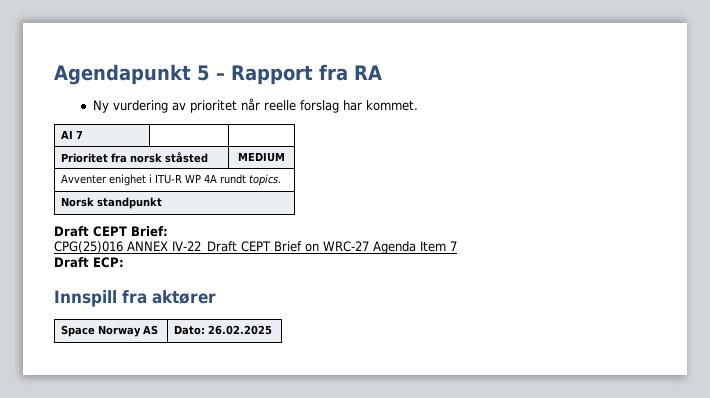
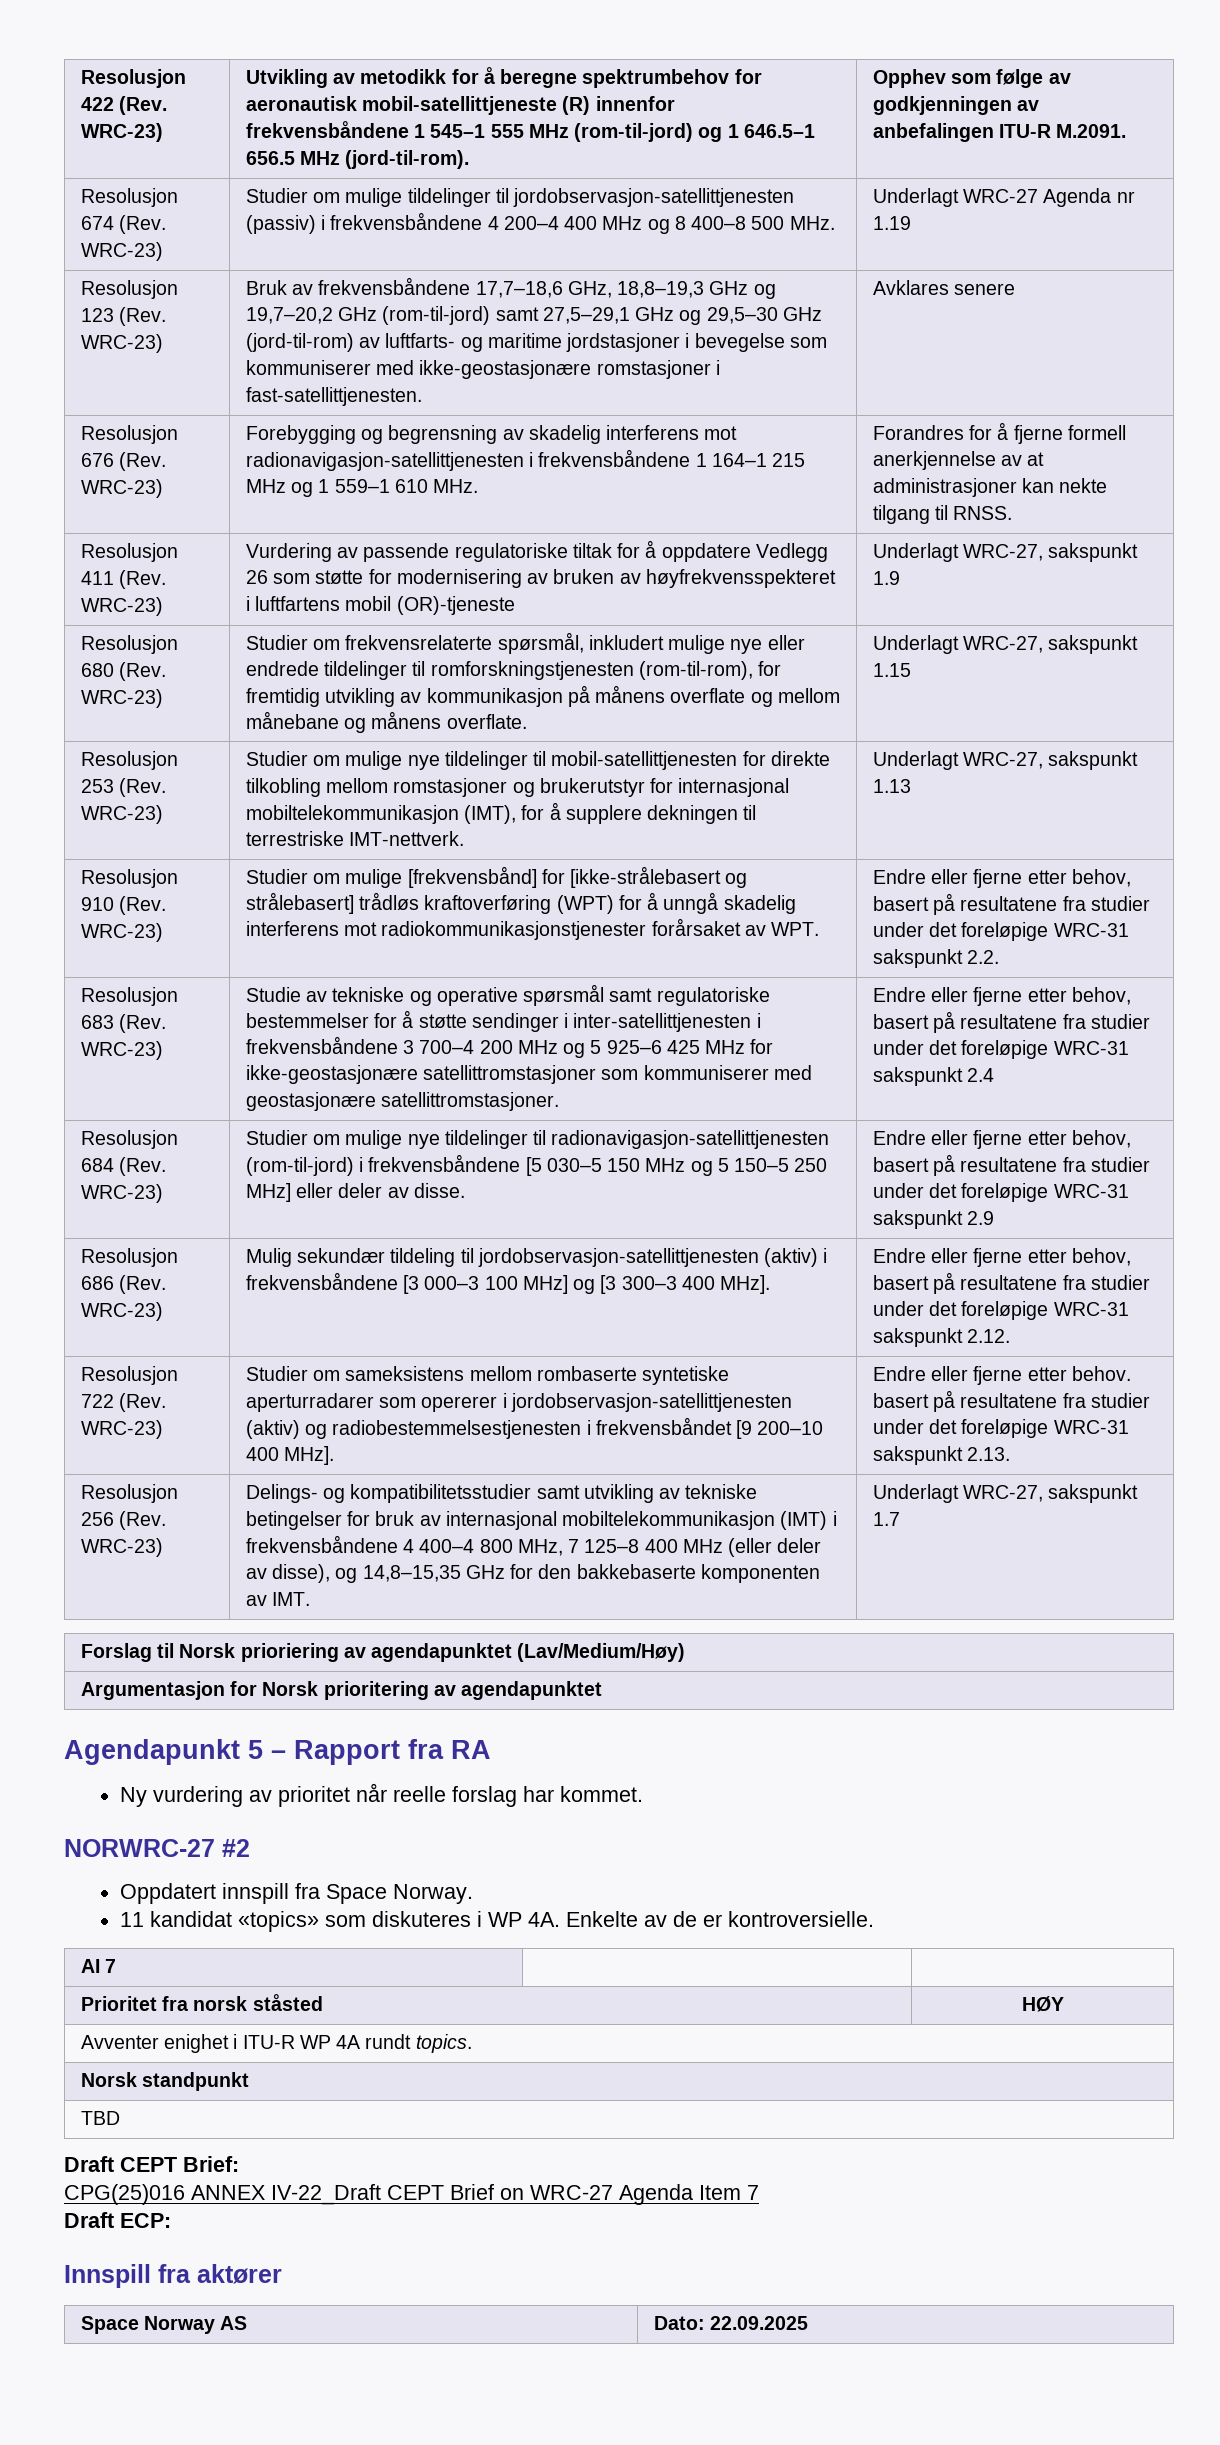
(54, 74) none -> [80,69,186,88] [80,96,168,115] [80,123,163,142] [245,67,762,88] [245,96,675,115] [245,121,815,142] [245,150,470,169] [872,69,1071,88] [872,96,1040,115] [872,123,1127,142] [80,188,178,207] [80,215,167,234] [80,242,163,261] [245,188,795,207] [245,212,835,234] [872,188,1135,207] [872,216,911,230] [80,280,178,299] [80,307,167,326] [80,334,163,353] [245,277,776,299] [245,306,822,325] [245,333,827,352] [245,360,720,379] [245,387,422,406] [872,280,1016,295] [80,425,178,444] [80,452,167,471] [80,479,163,498] [245,425,738,444] [245,449,806,471] [245,479,479,497] [872,422,1126,444] [872,451,1045,470] [872,478,1108,497] [872,505,1013,524] [80,543,178,562] [80,570,167,589] [80,597,163,616] [245,540,828,562] [245,569,836,588] [245,596,515,615] [872,543,1139,562] [872,571,900,585] [80,635,178,654] [80,662,167,681] [80,689,163,708] [245,632,805,654] [245,661,782,680] [245,685,840,707] [245,711,527,733] [872,635,1139,654] [872,663,911,677] [80,751,178,770] [80,778,167,797] [80,805,163,824] [245,751,830,770] [245,778,790,797] [245,802,757,824] [245,831,465,846] [872,751,1139,770] [872,779,911,793] [80,869,178,888] [80,896,167,915] [80,923,163,942] [245,866,748,888] [245,892,796,914] [245,918,820,940] [872,869,1131,888] [872,893,1150,915] [872,922,1129,941] [872,949,1000,968] [80,987,178,1006] [80,1014,167,1033] [80,1041,163,1060] [245,984,770,1006] [245,1010,761,1032] [245,1036,774,1058] [245,1065,812,1084] [245,1092,560,1111] [872,987,1131,1006] [872,1011,1150,1033] [872,1040,1129,1059] [872,1067,995,1086] [80,1130,178,1149] [80,1157,167,1176] [80,1184,163,1203] [245,1130,830,1149] [245,1154,828,1176] [245,1183,465,1202] [872,1130,1131,1149] [872,1154,1150,1176] [872,1183,1129,1202] [872,1210,995,1229] [80,1248,178,1267] [80,1275,167,1294] [80,1302,163,1321] [245,1248,828,1267] [245,1272,771,1294] [872,1248,1131,1267] [872,1272,1150,1294] [872,1301,1129,1320] [872,1328,1011,1347] [80,1366,178,1385] [80,1393,167,1412] [80,1420,163,1439] [245,1366,730,1385] [245,1393,792,1412] [245,1417,824,1439] [245,1446,335,1465] [872,1366,1131,1385] [872,1390,1150,1412] [872,1419,1129,1438] [872,1446,1011,1465] [80,1484,178,1503] [80,1511,167,1530] [80,1538,163,1557] [245,1484,758,1503] [245,1511,837,1530] [245,1535,822,1557] [245,1564,820,1583] [245,1592,311,1606] [872,1484,1139,1503] [872,1512,900,1526] [80,1643,686,1662] [80,1681,603,1700] Resolusjon 422 (Rev. WRC-23) | Utvikling av metodikk for å beregne spektrumbehov for aeronautisk mobil-satellittjeneste (R) innenfor frekvensbåndene 1 545–1 555 MHz (rom-til-jord) og 1 646.5–1 656.5 MHz (jord-til-rom). | Opphev som følge av godkjenningen av anbefalingen ITU-R M.2091. // Resolusjon 674 (Rev. WRC-23) | Studier om mulige tildelinger til jordobservasjon-satellittjenesten (passiv) i frekvensbåndene 4 200–4 400 MHz og 8 400–8 500 MHz. | Underlagt WRC-27 Agenda nr 1.19 // Resolusjon 123 (Rev. WRC-23) | Bruk av frekvensbåndene 17,7–18,6 GHz, 18,8–19,3 GHz og 19,7–20,2 GHz (rom-til-jord) samt 27,5–29,1 GHz og 29,5–30 GHz (jord-til-rom) av luftfarts- og maritime jordstasjoner i bevegelse som kommuniserer med ikke-geostasjonære romstasjoner i fast-satellittjenesten. | Avklares senere // Resolusjon 676 (Rev. WRC-23) | Forebygging og begrensning av skadelig interferens mot radionavigasjon-satellittjenesten i frekvensbåndene 1 164–1 215 MHz og 1 559–1 610 MHz. | Forandres for å fjerne formell anerkjennelse av at administrasjoner kan nekte tilgang til RNSS. // Resolusjon 411 (Rev. WRC-23) | Vurdering av passende regulatoriske tiltak for å oppdatere Vedlegg 26 som støtte for modernisering av bruken av høyfrekvensspekteret i luftfartens mobil (OR)-tjeneste | Underlagt WRC-27, sakspunkt 1.9 // Resolusjon 680 (Rev. WRC-23) | Studier om frekvensrelaterte spørsmål, inkludert mulige nye eller endrede tildelinger til romforskningstjenesten (rom-til-rom), for fremtidig utvikling av kommunikasjon på månens overflate og mellom månebane og månens overflate. | Underlagt WRC-27, sakspunkt 1.15 // Resolusjon 253 (Rev. WRC-23) | Studier om mulige nye tildelinger til mobil-satellittjenesten for direkte tilkobling mellom romstasjoner og brukerutstyr for internasjonal mobiltelekommunikasjon (IMT), for å supplere dekningen til terrestriske IMT-nettverk. | Underlagt WRC-27, sakspunkt 1.13 // Resolusjon 910 (Rev. WRC-23) | Studier om mulige [frekvensbånd] for [ikke-strålebasert og strålebasert] trådløs kraftoverføring (WPT) for å unngå skadelig interferens mot radiokommunikasjonstjenester forårsaket av WPT. | Endre eller fjerne etter behov, basert på resultatene fra studier under det foreløpige WRC-31 sakspunkt 2.2. // Resolusjon 683 (Rev. WRC-23) | Studie av tekniske og operative spørsmål samt regulatoriske bestemmelser for å støtte sendinger i inter-satellittjenesten i frekvensbåndene 3 700–4 200 MHz og 5 925–6 425 MHz for ikke-geostasjonære satellittromstasjoner som kommuniserer med geostasjonære satellittromstasjoner. | Endre eller fjerne etter behov, basert på resultatene fra studier under det foreløpige WRC-31 sakspunkt 2.4 // Resolusjon 684 (Rev. WRC-23) | Studier om mulige nye tildelinger til radionavigasjon-satellittjenesten (rom-til-jord) i frekvensbåndene [5 030–5 150 MHz og 5 150–5 250 MHz] eller deler av disse. | Endre eller fjerne etter behov, basert på resultatene fra studier under det foreløpige WRC-31 sakspunkt 2.9 // Resolusjon 686 (Rev. WRC-23) | Mulig sekundær tildeling til jordobservasjon-satellittjenesten (aktiv) i frekvensbåndene [3 000–3 100 MHz] og [3 300–3 400 MHz]. | Endre eller fjerne etter behov, basert på resultatene fra studier under det foreløpige WRC-31 sakspunkt 2.12. // Resolusjon 722 (Rev. WRC-23) | Studier om sameksistens mellom rombaserte syntetiske aperturradarer som opererer i jordobservasjon-satellittjenesten (aktiv) og radiobestemmelsestjenesten i frekvensbåndet [9 200–10 400 MHz]. | Endre eller fjerne etter behov. basert på resultatene fra studier under det foreløpige WRC-31 sakspunkt 2.13. // Resolusjon 256 (Rev. WRC-23) | Delings- og kompatibilitetsstudier samt utvikling av tekniske betingelser for bruk av internasjonal mobiltelekommunikasjon (IMT) i frekvensbåndene 4 400–4 800 MHz, 7 125–8 400 MHz (eller deler av disse), og 14,8–15,35 GHz for den bakkebaserte komponenten av IMT. | Underlagt WRC-27, sakspunkt 1.7 // Forslag til Norsk prioriering av agendapunktet (Lav/Medium/Høy) // Argumentasjon for Norsk prioritering av agendapunktet //
(418, 105) none -> [64,1839,250,1857] [119,1883,473,1904] [119,1911,874,1932] // NORWRC-27 #2 // Oppdatert innspill fra Space Norway. // 11 kandidat «topics» som diskuteres i WP 4A. Enkelte av de er kontroversielle.
[238,152,285,162] MEDIUM -> [1021,1996,1064,2012] HØY
(162, 203) none -> [80,2111,120,2125] // TBD
[207,325,272,335] 26.02.2025 -> [710,2316,809,2330] 22.09.2025

